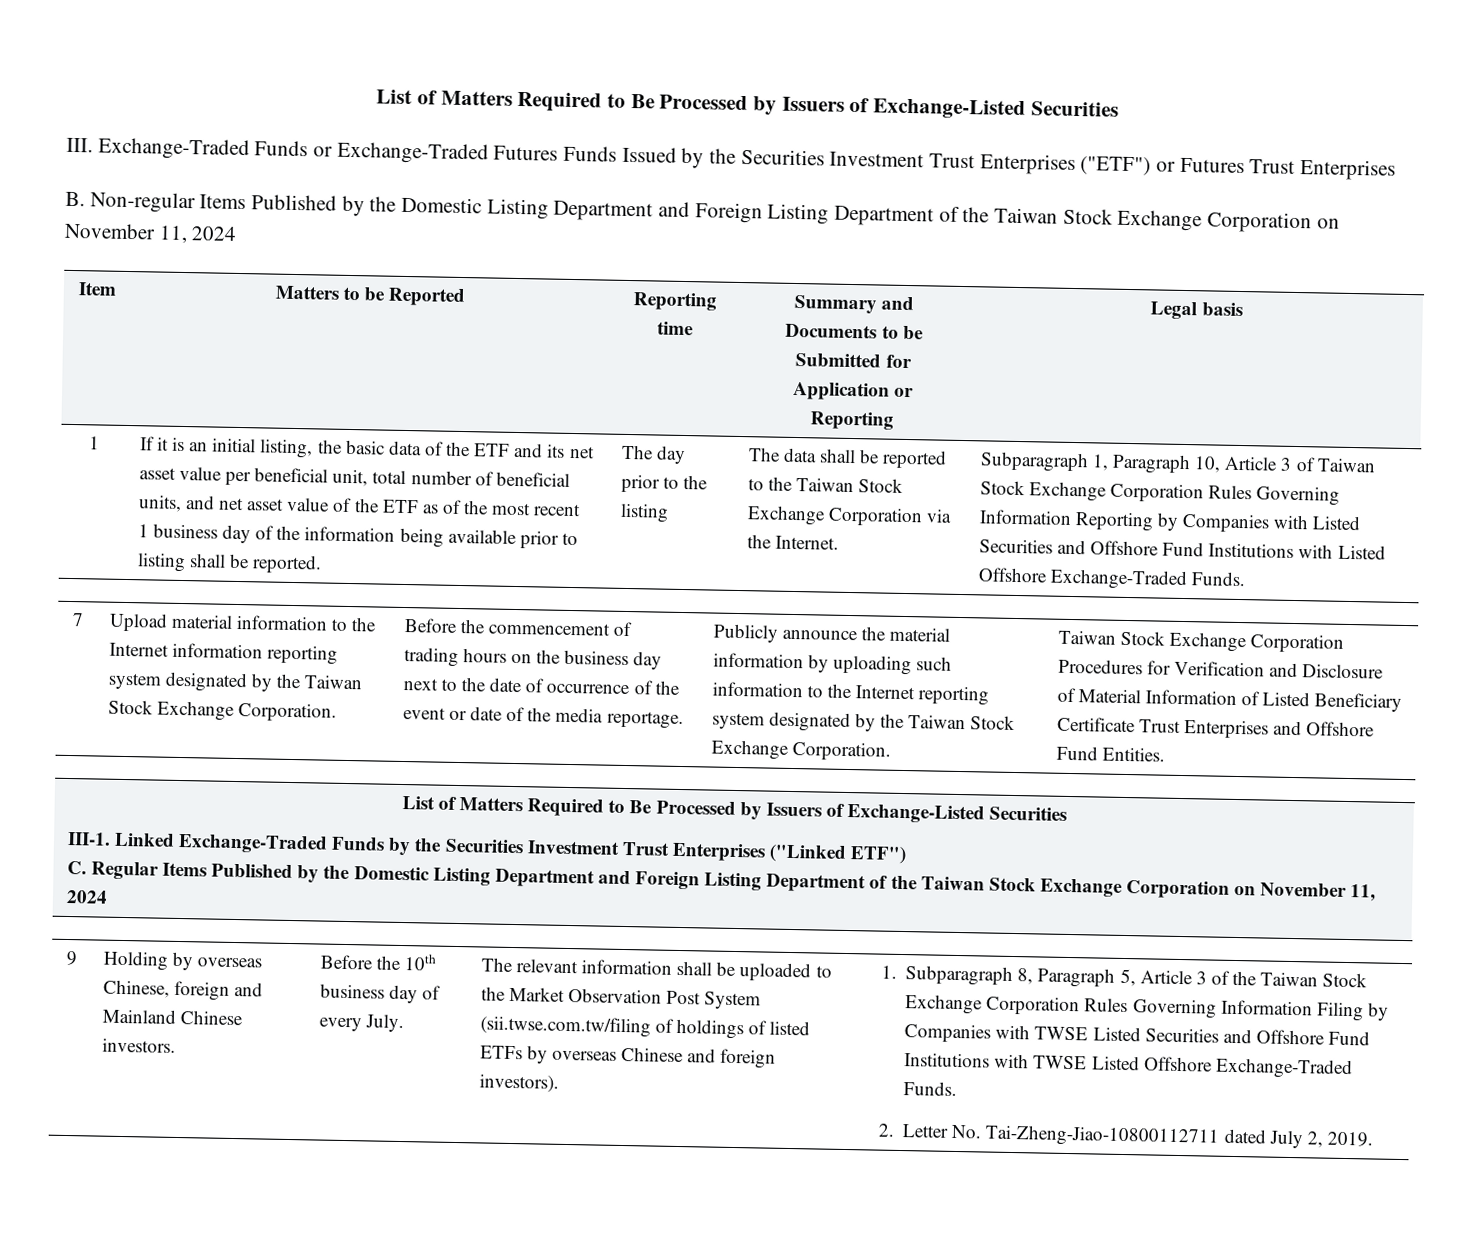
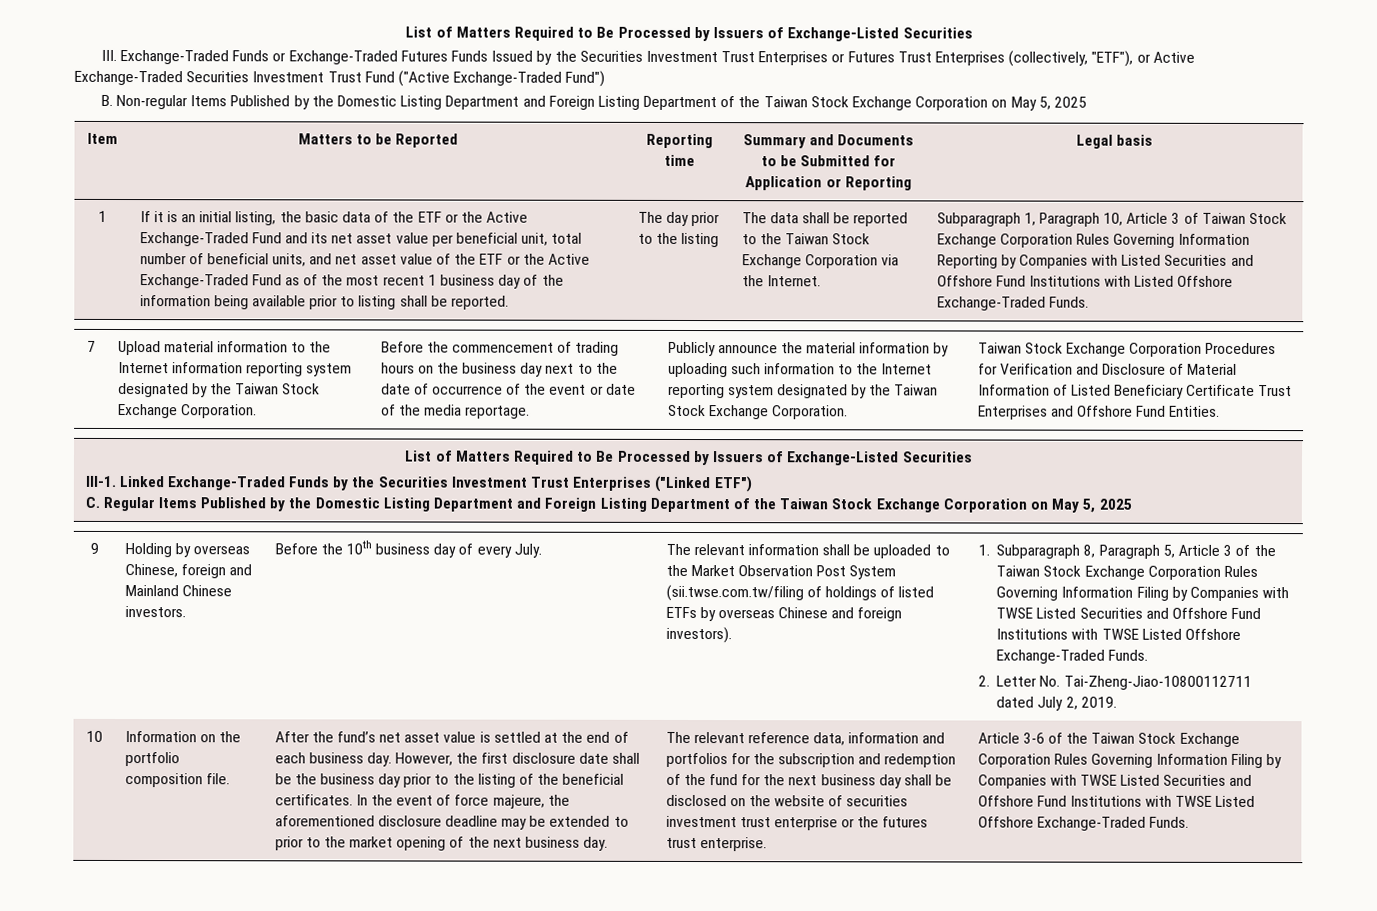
[1080,156,1152,176] ("ETF") -> (829, 58) none
(1397, 170) none -> [1008,50,1195,67] [74,70,606,87] (collectively, "ETF"), or Active Exchange-Traded Securities Investment Trust Fund ("Active Exchange-Traded Fund")
[64,222,238,244] November 11, 2024 -> [1010,96,1087,111] May 5, 2025
(511, 450) none -> [444,211,529,223] [139,232,282,247] or the Active Exchange-Traded Fund
(419, 506) none -> [506,253,590,265] [139,274,282,289] or the Active Exchange-Traded Fund
[1260,882,1377,902] [65,889,108,904] November 11, 2024 -> [1051,498,1132,513] May 5, 2025
(1374, 1139) none -> [85,730,103,742] [124,731,241,743] [124,752,180,767] [124,773,230,788] [274,731,629,743] [274,752,641,767] [274,773,625,788] [274,794,570,809] [274,815,629,830] [274,836,609,851] [665,731,946,746] [665,752,957,768] [665,773,953,789] [665,794,909,807] [665,815,929,831] [665,837,767,852] [977,732,1240,747] [977,753,1283,769] [977,774,1253,789] [977,795,1256,807] [977,816,1189,831] // 10 | Information on the portfolio composition file. | After the fund’s net asset value is settled at the end of each business day. However, the first disclosure date shall be the business day prior to the listing of the beneficial certificates. In the event of force majeure, the aforementioned disclosure deadline may be extended to prior to the market opening of the next business day. | The relevant reference data, information and portfolios for the subscription and redemption of the fund for the next business day shall be disclosed on the website of securities investment trust enterprise or the futures trust enterprise. | Article 3-6 of the Taiwan Stock Exchange Corporation Rules Governing Information Filing by Companies with TWSE Listed Securities and Offshore Fund Institutions with TWSE Listed Offshore Exchange-Traded Funds.

